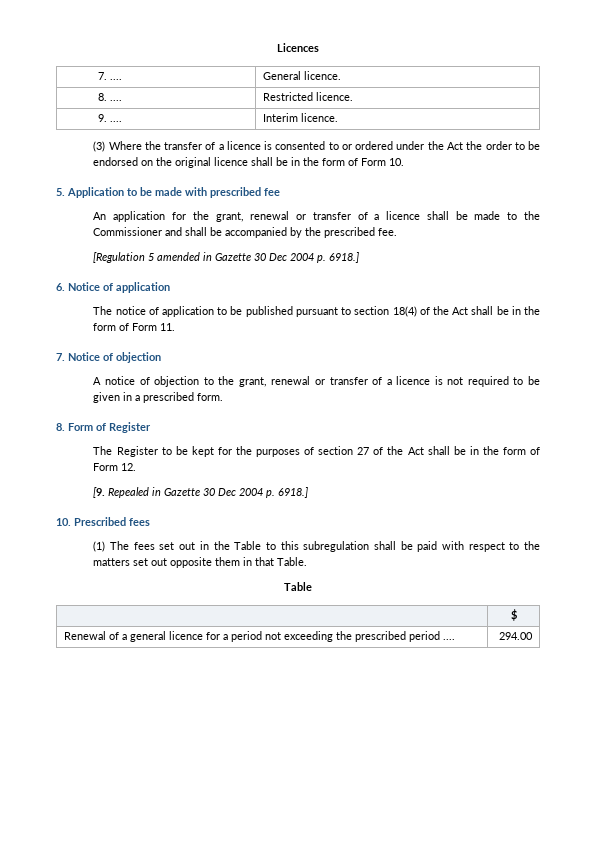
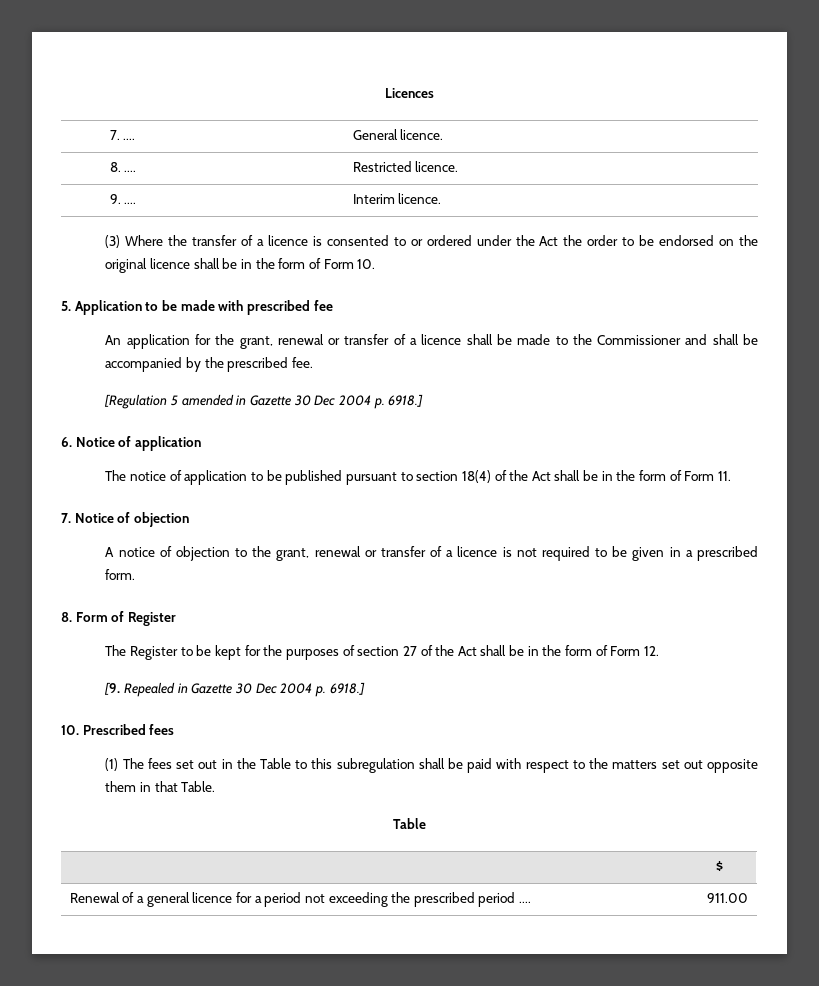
[498,632,533,640] 294.00 -> [707,893,749,903] 911.00

